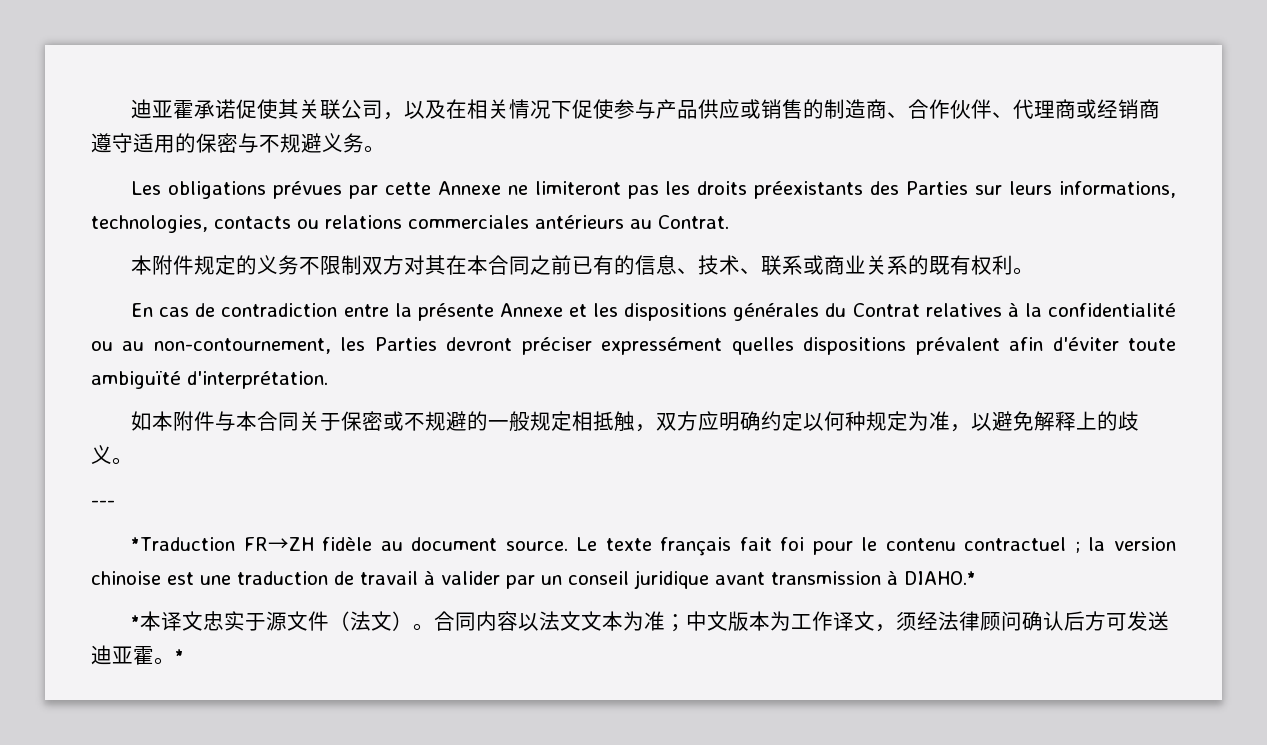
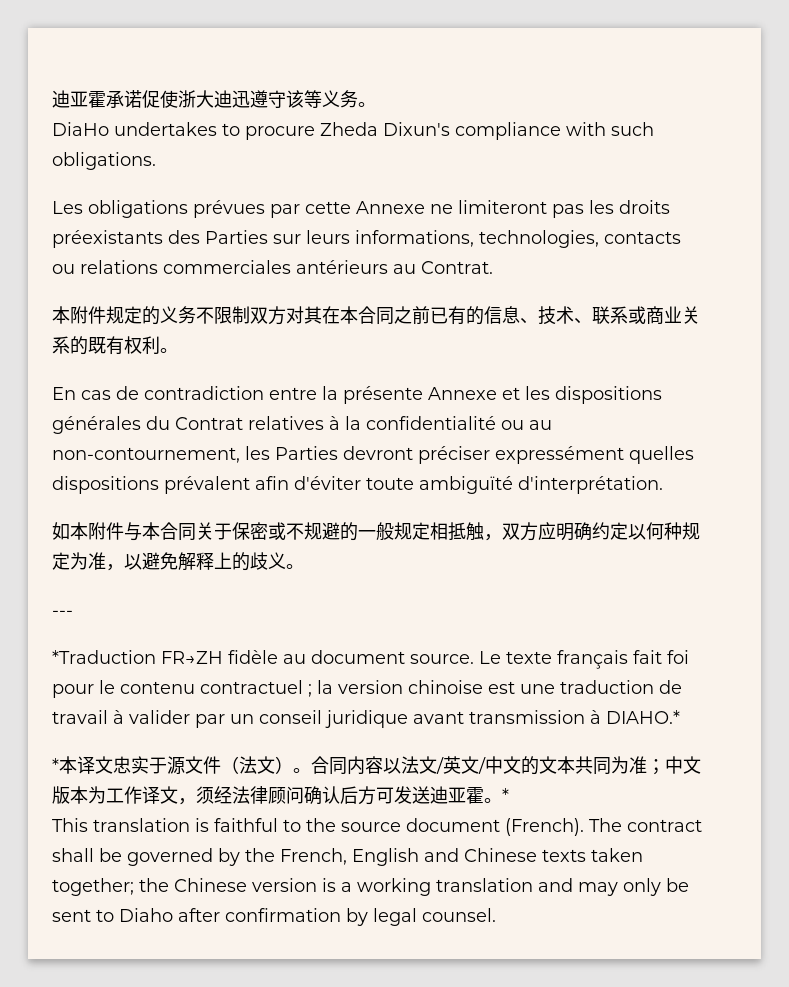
[278,99,1161,120] [91,133,385,153] 其关联公司，以及在相关情况下促使参与产品供应或销售的制造商、合作伙伴、代理商或经销商遵守适用的保密与不规避义务。 -> [178,90,376,108] [52,122,654,140] [52,152,156,170] 浙大迪迅遵守该等义务。 // DiaHo undertakes to procure Zheda Dixun's compliance with such obligations.
[581,611,624,631] 文本 -> [436,756,611,775] /英文/中文的文本共同
(184, 656) none -> [52,818,702,836] [52,848,643,866] [52,878,689,896] [52,908,496,926] // This translation is faithful to the source document (French). The contract shall be governed by the French, English and Chinese texts taken together; the Chinese version is a working translation and may only be sent to Diaho after confirmation by legal counsel.

